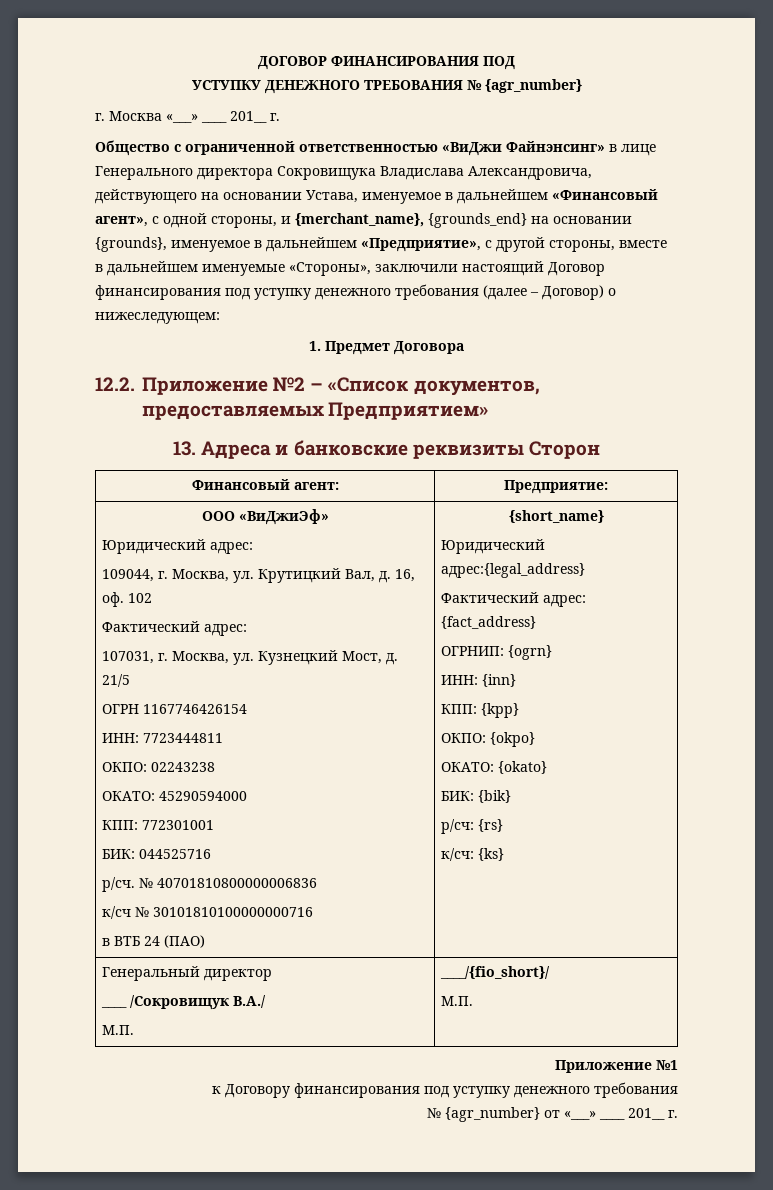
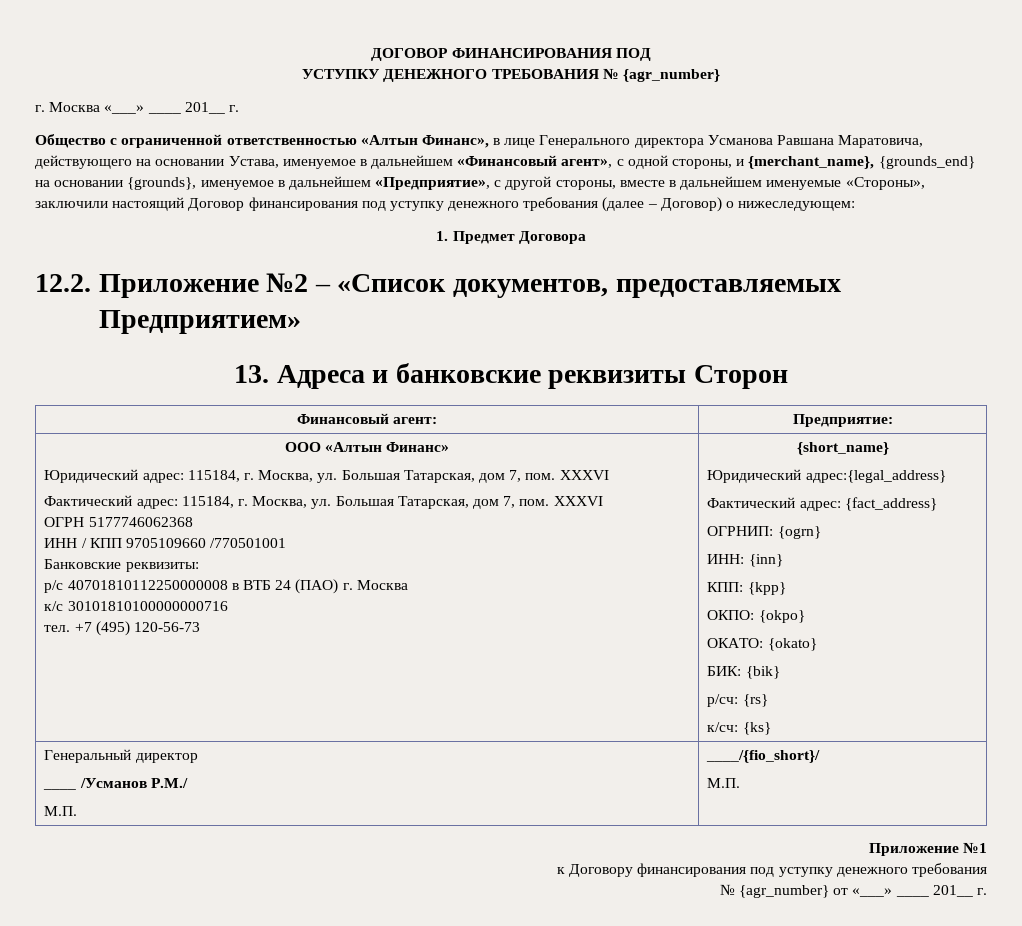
[442,141,605,156] «ВиДжи Файнэнсинг» -> [360,135,489,148] «Алтын Финанс»,
[277,166,592,180] Сокровищука Владислава Александровича, -> [707,135,924,148] Усманова Равшана Маратовича,
[238,509,329,525] «ВиДжиЭф» -> [325,442,450,452] «Алтын Финанс»
[101,568,415,583] [101,592,152,607] [101,621,247,636] [101,650,398,665] [101,674,130,687] [101,704,247,714] [101,733,223,743] [101,762,215,772] [101,791,247,801] [101,820,214,830] [101,849,211,859] [101,877,317,892] [101,906,313,919] [101,935,205,948] // 109044, г. Москва, ул. Крутицкий Вал, д. 16, оф. 102 // Фактический адрес: // 107031, г. Москва, ул. Кузнецкий Мост, д. 21/5 // ОГРН 1167746426154 // ИНН: 7723444811 // ОКПО: 02243238 // ОКАТО: 45290594000 // КПП: 772301001 // БИК: 044525716 // р/сч. № 40701810800000006836 // к/сч № 30101810100000000716 // в ВТБ 24 (ПАО) -> [187,470,609,483] [44,495,603,509] [44,517,193,527] [44,538,287,548] [44,559,199,572] [44,579,408,594] [44,601,228,611] [44,621,201,636] 115184, г. Москва, ул. Большая Татарская, дом 7, пом. XXXVI // Фактический адрес: 115184, г. Москва, ул. Большая Татарская, дом 7, пом. XXXVI // ОГРН 5177746062368 // ИНН / КПП 9705109660 /770501001 // Банковские реквизиты: // р/с 40701810112250000008 в ВТБ 24 (ПАО) г. Москва // к/с 30101810100000000716 // тел. +7 (495) 120-56-73
[129,995,266,1010] /Сокровищук В.А./ -> [79,778,188,788] /Усманов Р.М./

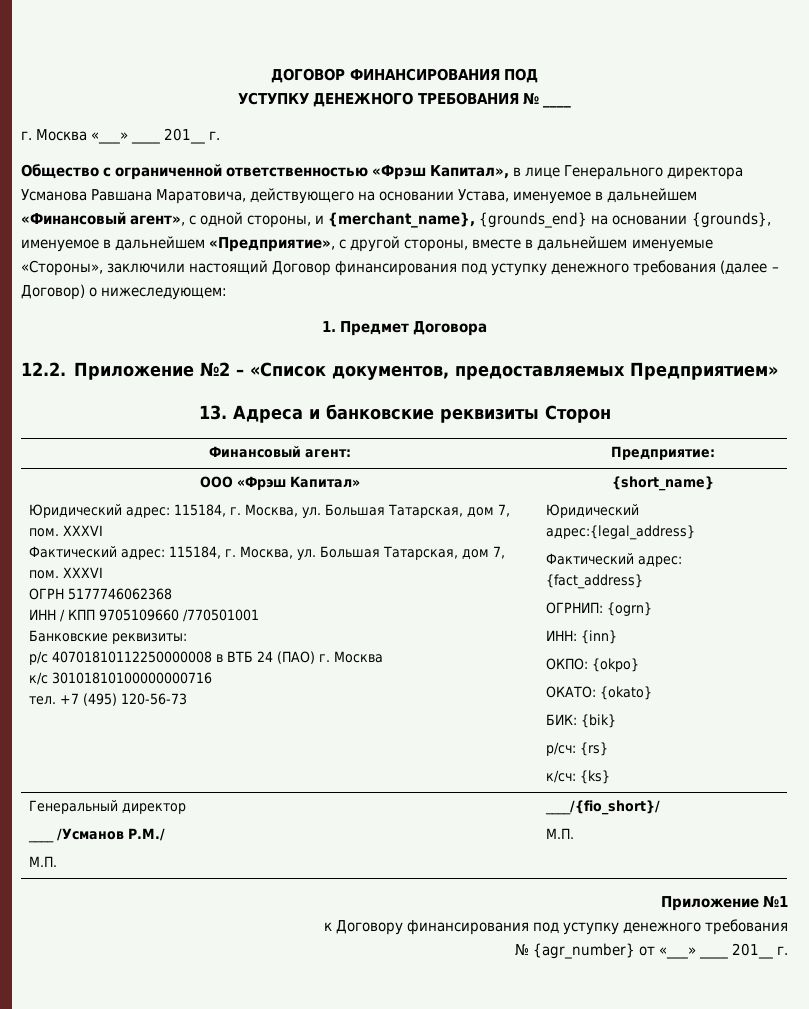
[622,69,720,82] {agr_number} -> [542,104,571,108] ____
[360,135,489,148] «Алтын Финанс», -> [372,165,510,180] «Фрэш Капитал»,
[325,442,450,452] «Алтын Финанс» -> [237,476,360,490] «Фрэш Капитал»
[707,582,786,595] // КПП: {kpp} -> (618, 637) none

